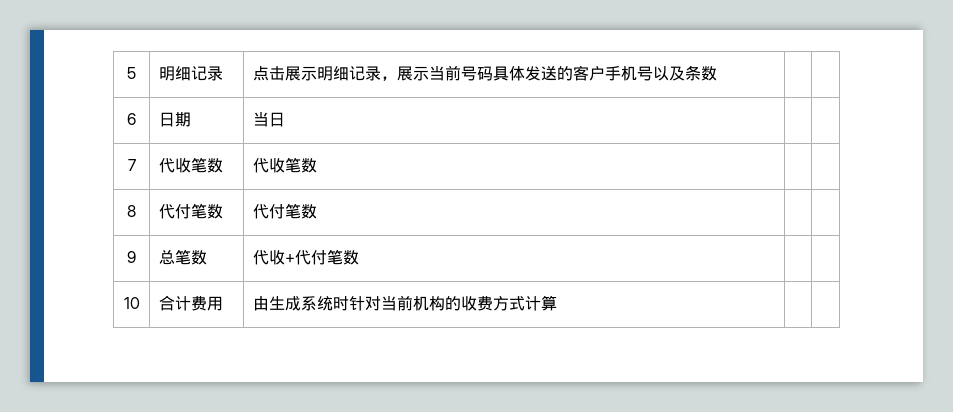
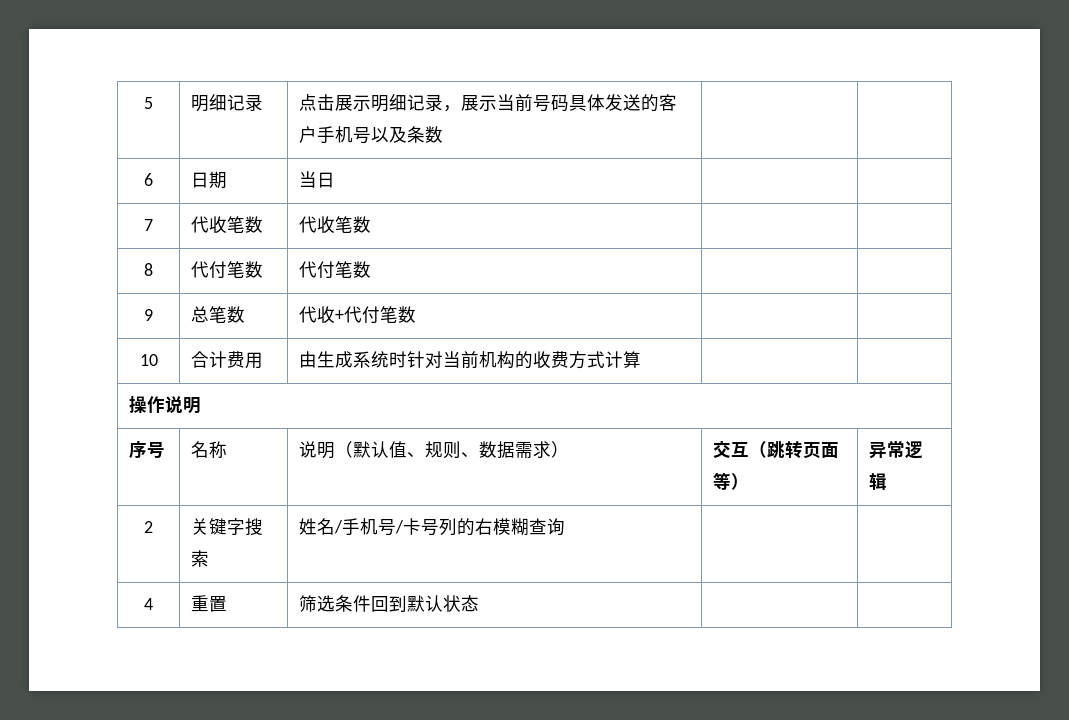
(557, 303) none -> [129,396,202,414] [129,441,166,458] [191,441,228,458] [299,441,570,459] [713,441,840,459] [713,472,750,490] [869,441,924,459] [869,473,888,490] [144,521,153,533] [191,518,264,536] [191,550,210,567] [299,518,566,536] [144,598,153,610] [191,595,228,612] [299,595,480,612] // 操作说明 // 序号 | 名称 | 说明（默认值、规则、数据需求） | 交互（跳转页面等） | 异常逻辑 // 2 | 关键字搜索 | 姓名/手机号/卡号列的右模糊查询 | | // 4 | 重置 | 筛选条件回到默认状态 | |

